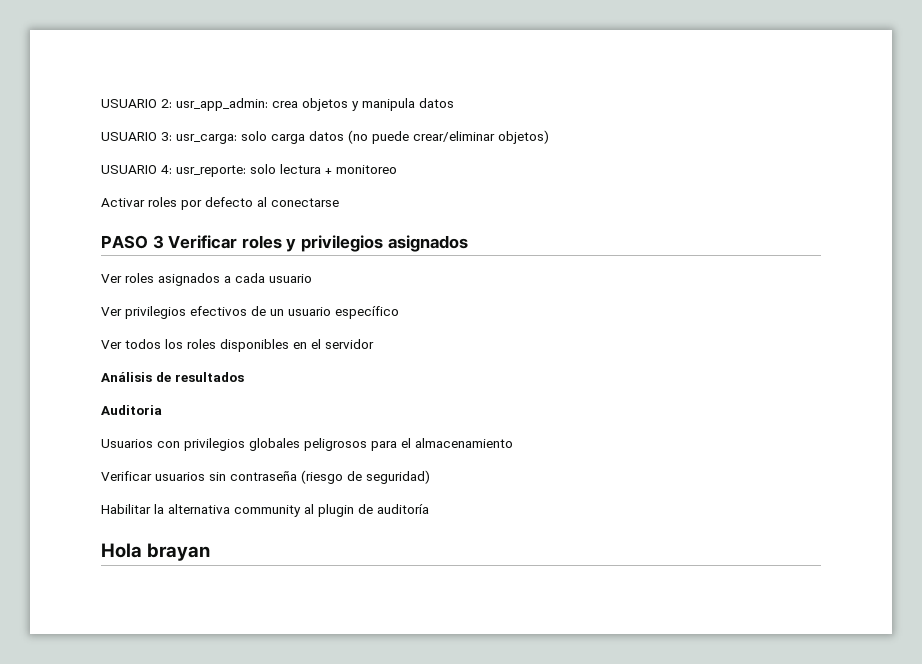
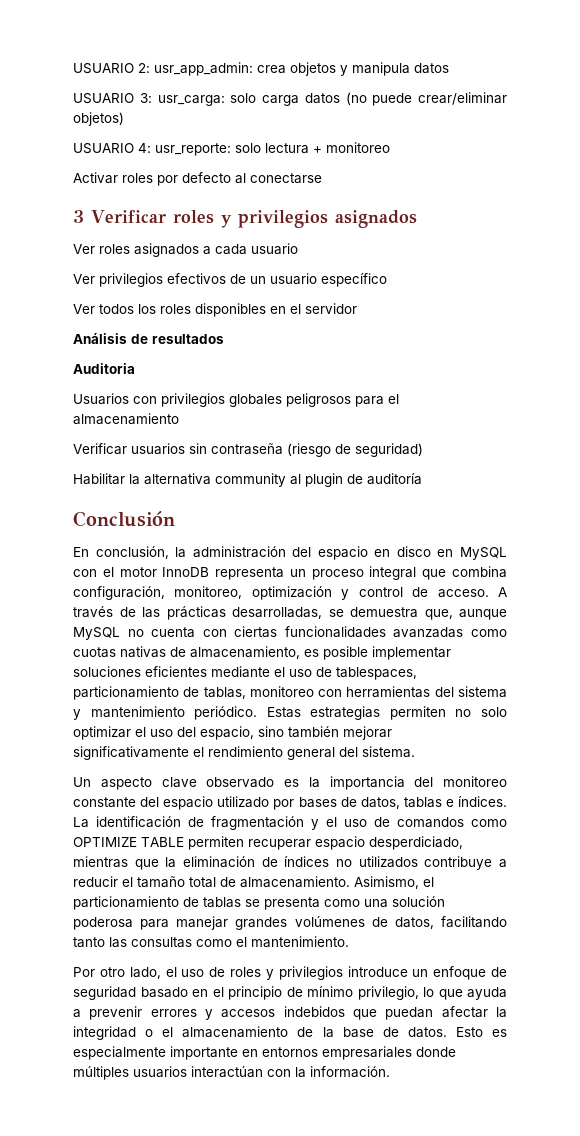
[101,235,148,249] PASO -> (322, 178) none
[101,543,211,561] Hola brayan -> [73,511,175,527] [73,546,507,560] [73,566,507,580] [73,586,508,600] [73,606,507,620] [73,626,507,640] [73,646,451,660] [73,666,417,680] [73,686,507,700] [73,706,507,720] [73,726,392,740] [73,746,415,760] [73,776,507,790] [73,796,508,810] [73,816,507,830] [73,836,463,850] [73,856,508,870] [73,876,434,889] [73,896,445,910] [73,916,508,930] [73,936,349,948] [73,966,507,980] [73,986,507,1000] [73,1006,507,1020] [73,1026,508,1040] [73,1046,456,1060] [73,1066,390,1080] Conclusión // En conclusión, la administración del espacio en disco en MySQL con el motor InnoDB representa un proceso integral que combina configuración, monitoreo, optimización y control de acceso. A través de las prácticas desarrolladas, se demuestra que, aunque MySQL no cuenta con ciertas funcionalidades avanzadas como cuotas nativas de almacenamiento, es posible implementar soluciones eficientes mediante el uso de tablespaces, particionamiento de tablas, monitoreo con herramientas del sistema y mantenimiento periódico. Estas estrategias permiten no solo optimizar el uso del espacio, sino también mejorar significativamente el rendimiento general del sistema. // Un aspecto clave observado es la importancia del monitoreo constante del espacio utilizado por bases de datos, tablas e índices. La identificación de fragmentación y el uso de comandos como OPTIMIZE TABLE permiten recuperar espacio desperdiciado, mientras que la eliminación de índices no utilizados contribuye a reducir el tamaño total de almacenamiento. Asimismo, el particionamiento de tablas se presenta como una solución poderosa para manejar grandes volúmenes de datos, facilitando tanto las consultas como el mantenimiento. // Por otro lado, el uso de roles y privilegios introduce un enfoque de seguridad basado en el principio de mínimo privilegio, lo que ayuda a prevenir errores y accesos indebidos que puedan afectar la integridad o el almacenamiento de la base de datos. Esto es especialmente importante en entornos empresariales donde múltiples usuarios interactúan con la información.

